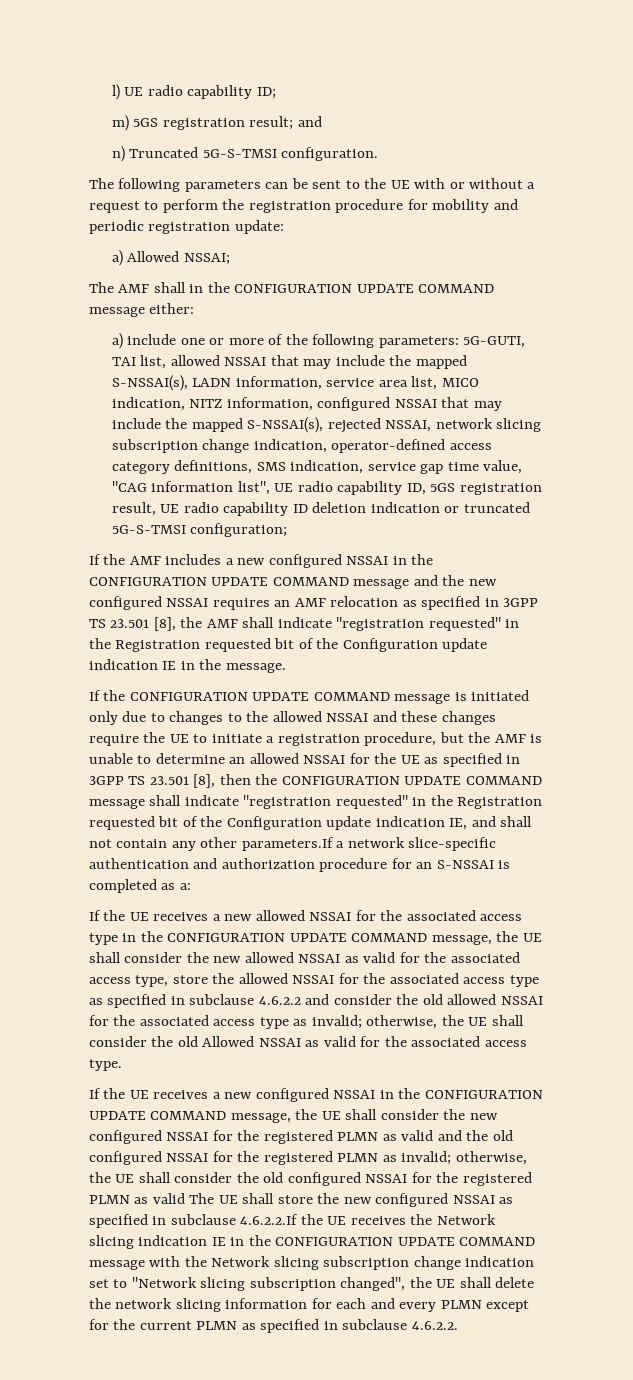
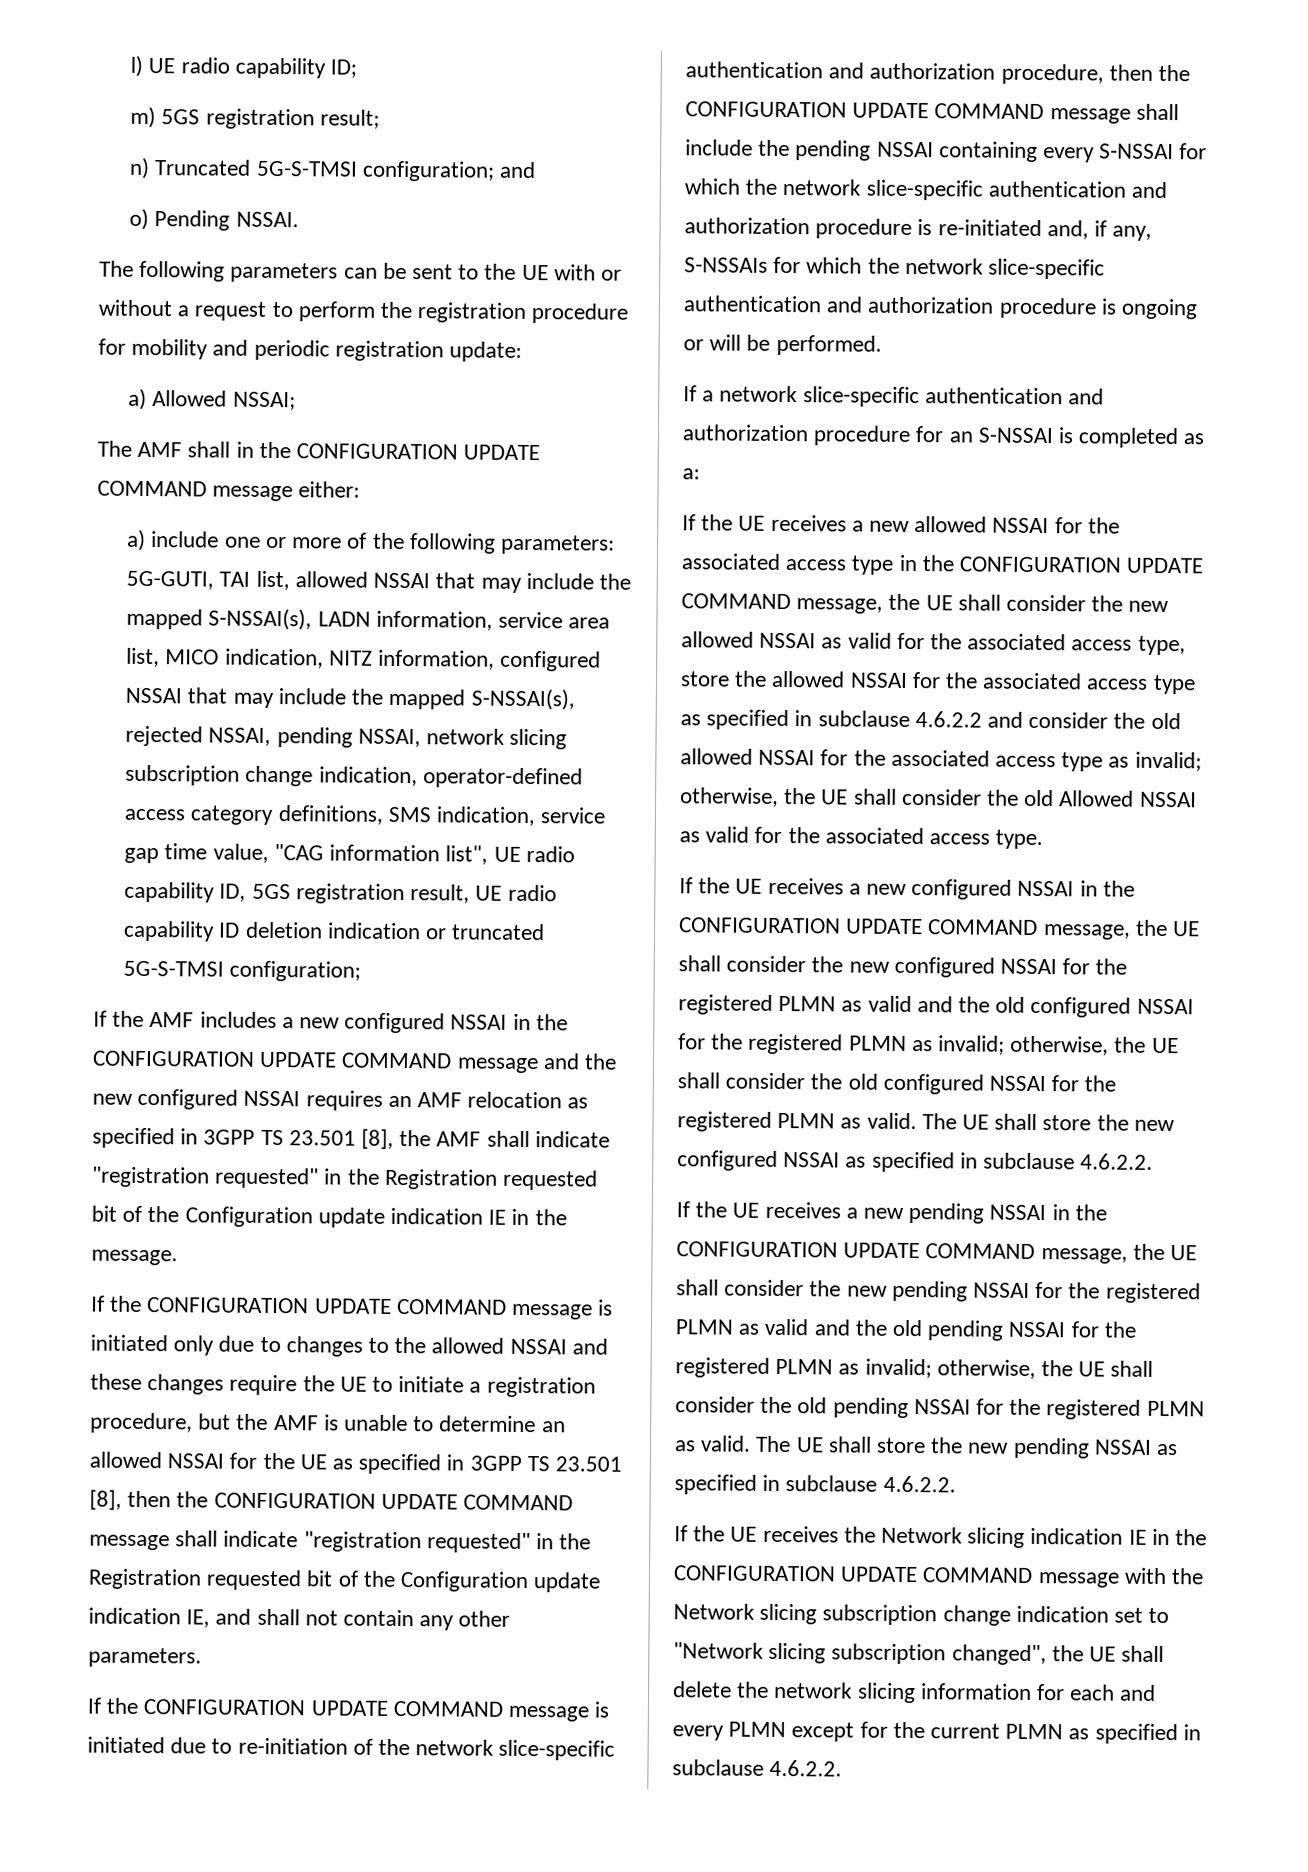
[297,116,322,127] and -> (380, 119) none
[281,147,379,161] configuration. -> [361,160,537,182] [129,208,299,231] configuration; and // o) Pending NSSAI.
(432, 426) none -> [276,727,421,748] pending NSSAI,
[241,837,334,851] parameters.If -> [88,1647,202,1668] [87,1697,610,1722] [87,1736,616,1761] [685,61,1191,85] [685,101,1179,124] [685,139,1208,163] [684,178,1168,201] [684,217,1153,241] [684,256,1106,280] [683,295,1199,320] [683,334,882,356] [683,385,697,402] parameters. // If the CONFIGURATION UPDATE COMMAND message is initiated due to re-initiation of the network slice-specific authentication and authorization procedure, then the CONFIGURATION UPDATE COMMAND message shall include the pending NSSAI containing every S-NSSAI for which the network slice-specific authentication and authorization procedure is re-initiated and, if any, S-NSSAIs for which the network slice-specific authentication and authorization procedure is ongoing or will be performed. // If
[152,1193,185,1204] valid -> [866,1112,917,1130] valid.
[240,1214,299,1225] 4.6.2.2.If -> [1080,1153,1154,1170] [676,1201,1107,1224] [676,1241,1198,1264] [676,1279,1201,1304] [675,1318,1136,1341] [675,1357,1154,1380] [675,1396,1205,1420] [674,1435,1179,1459] [674,1474,956,1495] [674,1525,688,1542] 4.6.2.2. // If the UE receives a new pending NSSAI in the CONFIGURATION UPDATE COMMAND message, the UE shall consider the new pending NSSAI for the registered PLMN as valid and the old pending NSSAI for the registered PLMN as invalid; otherwise, the UE shall consider the old pending NSSAI for the registered PLMN as valid. The UE shall store the new pending NSSAI as specified in subclause 4.6.2.2. // If

